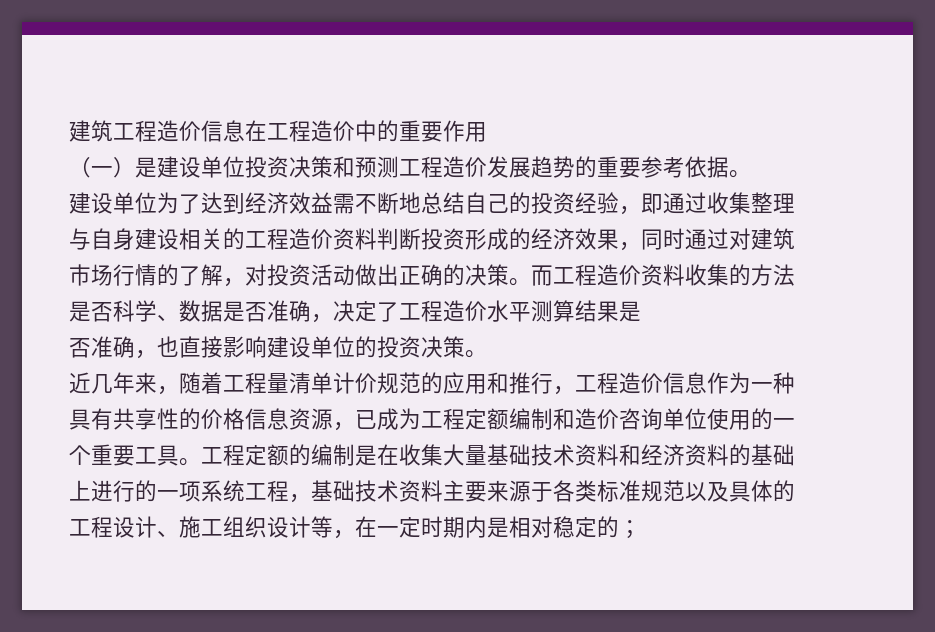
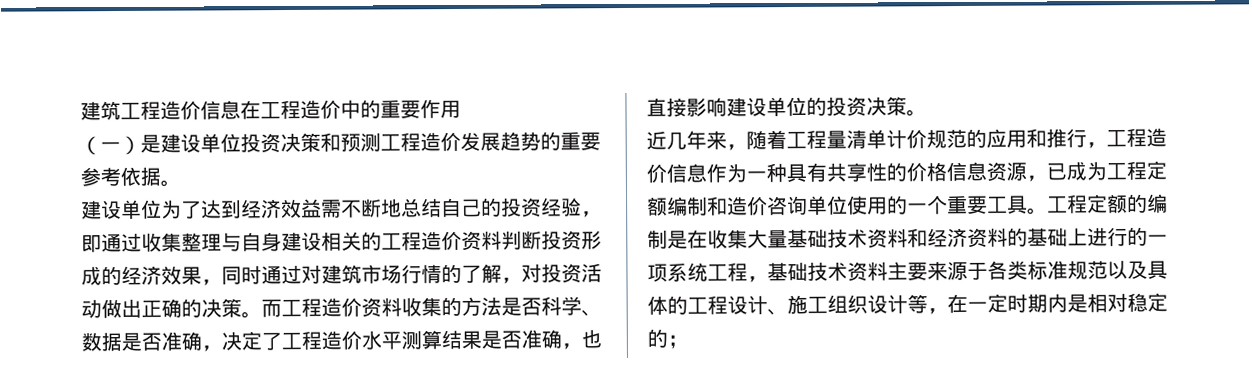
(641, 311) // -> (502, 339) none

